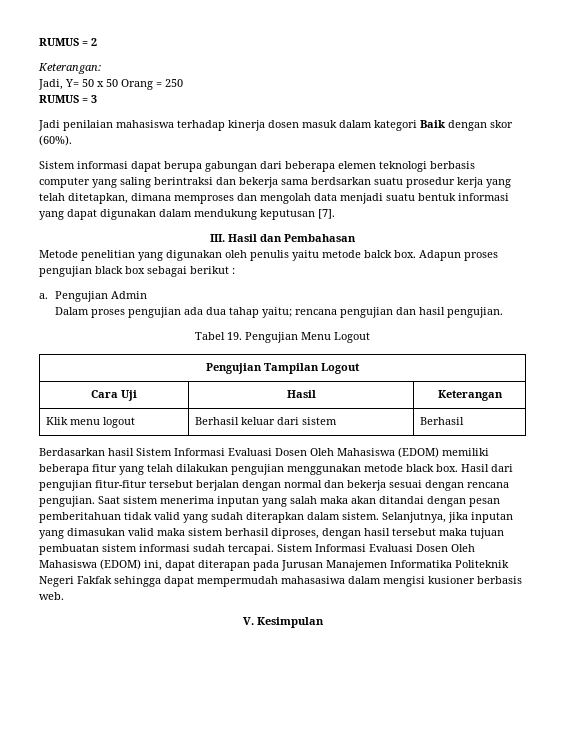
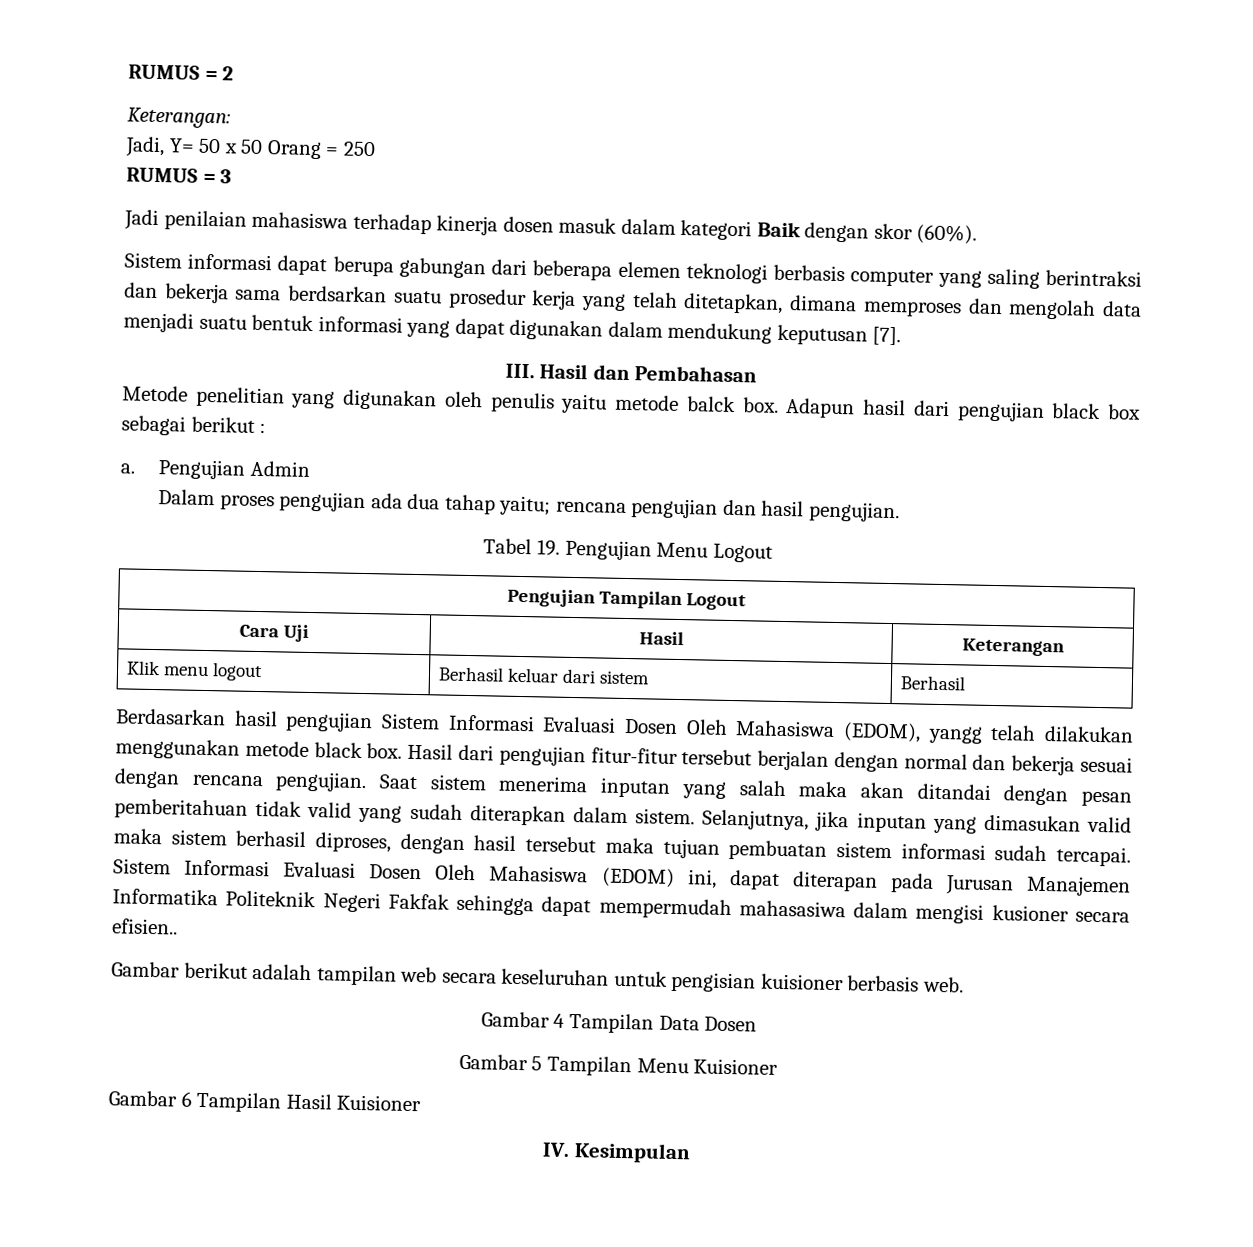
[464,252,498,261] proses -> [863,399,950,417] hasil dari
[136,447,489,458] [39,464,144,475] Sistem Informasi Evaluasi Dosen Oleh Mahasiswa (EDOM) memiliki beberapa fitur yang -> [285,711,983,744] pengujian Sistem Informasi Evaluasi Dosen Oleh Mahasiswa (EDOM), yangg
[231,464,284,475] pengujian -> (1134, 734) none
[477,576,522,584] [39,592,64,600] [242,617,254,625] berbasis web. // V. -> [1074,911,1130,923] [112,918,178,935] [111,961,964,993] [480,1011,758,1034] [458,1053,779,1077] [108,1090,422,1113] [542,1142,571,1158] secara efisien.. // Gambar berikut adalah tampilan web secara keseluruhan untuk pengisian kuisioner berbasis web. // Gambar 4 Tampilan Data Dosen // Gambar 5 Tampilan Menu Kuisioner // Gambar 6 Tampilan Hasil Kuisioner // IV.

